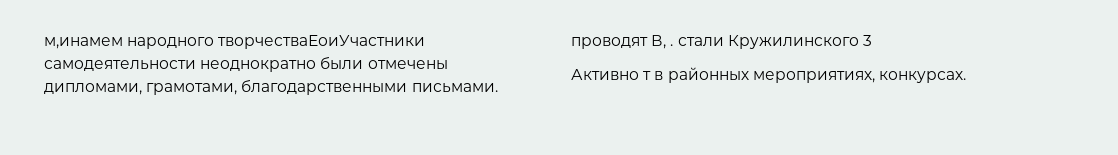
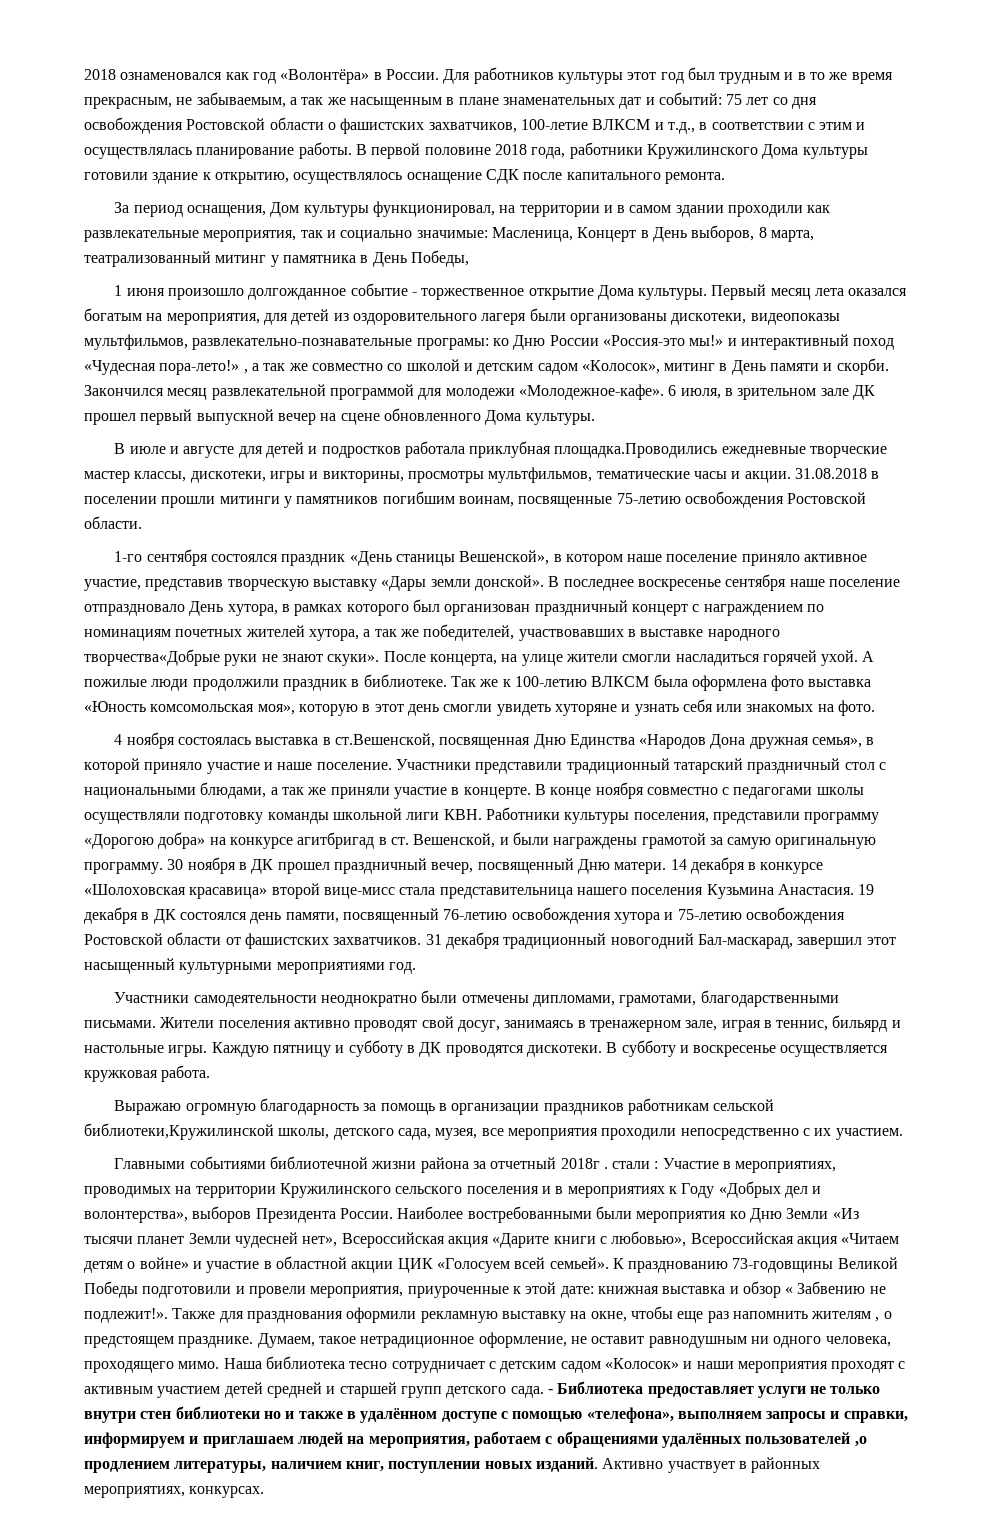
[44,35,426,49] м,инамем народного творчестваЕоиУчастники -> [84,67,893,84] [84,92,818,109] [84,117,866,134] [84,142,868,159] [84,169,725,184] [114,201,831,217] [84,225,814,242] [84,250,469,267] [114,283,908,300] [84,308,840,325] [84,334,895,350] [84,358,889,375] [84,384,875,400] [84,408,595,425] [114,441,888,458] [84,467,880,483] [84,491,867,508] [84,516,142,529] [114,549,868,566] [84,574,900,591] [84,599,824,616] [84,624,780,641] [84,649,875,666] [84,674,872,691] [84,699,876,716] [114,732,875,749] [84,758,886,774] [84,782,864,799] [84,807,880,824] [84,832,877,849] [84,857,824,874] [84,883,875,899] [84,907,845,924] [84,932,896,949] [84,958,416,974] [114,992,190,1003] 2018 ознаменовался как год «Волонтёра» в России. Для работников культуры этот год был трудным и в то же время прекрасным, не забываемым, а так же насыщенным в плане знаменательных дат и событий: 75 лет со дня освобождения Ростовской области о фашистских захватчиков, 100-летие ВЛКСМ и т.д., в соответствии с этим и осуществлялась планирование работы. В первой половине 2018 года, работники Кружилинского Дома культуры готовили здание к открытию, осуществлялось оснащение СДК после капитального ремонта. // За период оснащения, Дом культуры функционировал, на территории и в самом здании проходили как развлекательные мероприятия, так и социально значимые: Масленица, Концерт в День выборов, 8 марта, театрализованный митинг у памятника в День Победы, // 1 июня произошло долгожданное событие - торжественное открытие Дома культуры. Первый месяц лета оказался богатым на мероприятия, для детей из оздоровительного лагеря были организованы дискотеки, видеопоказы мультфильмов, развлекательно-познавательные програмы: ко Дню России «Россия-это мы!» и интерактивный поход «Чудесная пора-лето!» , а так же совместно со школой и детским садом «Колосок», митинг в День памяти и скорби. Закончился месяц развлекательной программой для молодежи «Молодежное-кафе». 6 июля, в зрительном зале ДК прошел первый выпускной вечер на сцене обновленного Дома культуры. // В июле и августе для детей и подростков работала приклубная площадка.Проводились ежедневные творческие мастер классы, дискотеки, игры и викторины, просмотры мультфильмов, тематические часы и акции. 31.08.2018 в поселении прошли митинги у памятников погибшим воинам, посвященные 75-летию освобождения Ростовской области. // 1-го сентября состоялся праздник «День станицы Вешенской», в котором наше поселение приняло активное участие, представив творческую выставку «Дары земли донской». В последнее воскресенье сентября наше поселение отпраздновало День хутора, в рамках которого был организован праздничный концерт с награждением по номинациям почетных жителей хутора, а так же победителей, участвовавших в выставке народного творчества«Добрые руки не знают скуки». После концерта, на улице жители смогли насладиться горячей ухой. А пожилые люди продолжили праздник в библиотеке. Так же к 100-летию ВЛКСМ была оформлена фото выставка «Юность комсомольская моя», которую в этот день смогли увидеть хуторяне и узнать себя или знакомых на фото. // 4 ноября состоялась выставка в ст.Вешенской, посвященная Дню Единства «Народов Дона дружная семья», в которой приняло участие и наше поселение. Участники представили традиционный татарский праздничный стол с национальными блюдами, а так же приняли участие в концерте. В конце ноября совместно с педагогами школы осуществляли подготовку команды школьной лиги КВН. Работники культуры поселения, представили программу «Дорогою добра» на конкурсе агитбригад в ст. Вешенской, и были награждены грамотой за самую оригинальную программу. 30 ноября в ДК прошел праздничный вечер, посвященный Дню матери. 14 декабря в конкурсе «Шолоховская красавица» второй вице-мисс стала представительница нашего поселения Кузьмина Анастасия. 19 декабря в ДК состоялся день памяти, посвященный 76-летию освобождения хутора и 75-летию освобождения Ростовской области от фашистских захватчиков. 31 декабря традиционный новогодний Бал-маскарад, завершил этот насыщенный культурными мероприятиями год. // Участники
[571,35,872,49] [571,69,652,80] проводят В, . стали Кружилинского 3 // Активно т -> [160,1015,901,1032] [84,1040,889,1057] [84,1065,211,1082] [114,1098,775,1115] [84,1123,903,1140] [114,1156,837,1173] [84,1181,822,1198] [84,1206,859,1223] [84,1231,900,1248] [84,1256,898,1273] [84,1281,886,1298] [84,1306,892,1323] [84,1332,891,1348] [84,1356,906,1373] [84,1381,881,1398] [84,1406,908,1423] [84,1431,867,1448] [84,1457,735,1473] Жители поселения активно проводят свой досуг, занимаясь в тренажерном зале, играя в теннис, бильярд и настольные игры. Каждую пятницу и субботу в ДК проводятся дискотеки. В субботу и воскресенье осуществляется кружковая работа. // Выражаю огромную благодарность за помощь в организации праздников работникам сельской библиотеки,Кружилинской школы, детского сада, музея, все мероприятия проходили непосредственно с их участием. // Главными событиями библиотечной жизни района за отчетный 2018г . стали : Участие в мероприятиях, проводимых на территории Кружилинского сельского поселения и в мероприятиях к Году «Добрых дел и волонтерства», выборов Президента России. Наиболее востребованными были мероприятия ко Дню Земли «Из тысячи планет Земли чудесней нет», Всероссийская акция «Дарите книги с любовью», Всероссийская акция «Читаем детям о войне» и участие в областной акции ЦИК «Голосуем всей семьей». К празднованию 73-годовщины Великой Победы подготовили и провели мероприятия, приуроченные к этой дате: книжная выставка и обзор « Забвению не подлежит!». Также для празднования оформили рекламную выставку на окне, чтобы еще раз напомнить жителям , о предстоящем празднике. Думаем, такое нетрадиционное оформление, не оставит равнодушным ни одного человека, проходящего мимо. Наша библиотека тесно сотрудничает с детским садом «Колосок» и наши мероприятия проходят с активным участием детей средней и старшей групп детского сада. - Библиотека предоставляет услуги не только внутри стен библиотеки но и также в удалённом доступе с помощью «телефона», выполняем запросы и справки, информируем и приглашаем людей на мероприятия, работаем с обращениями удалённых пользователей ,о продлением литературы, наличием книг, поступлении новых изданий. Активно участвует

